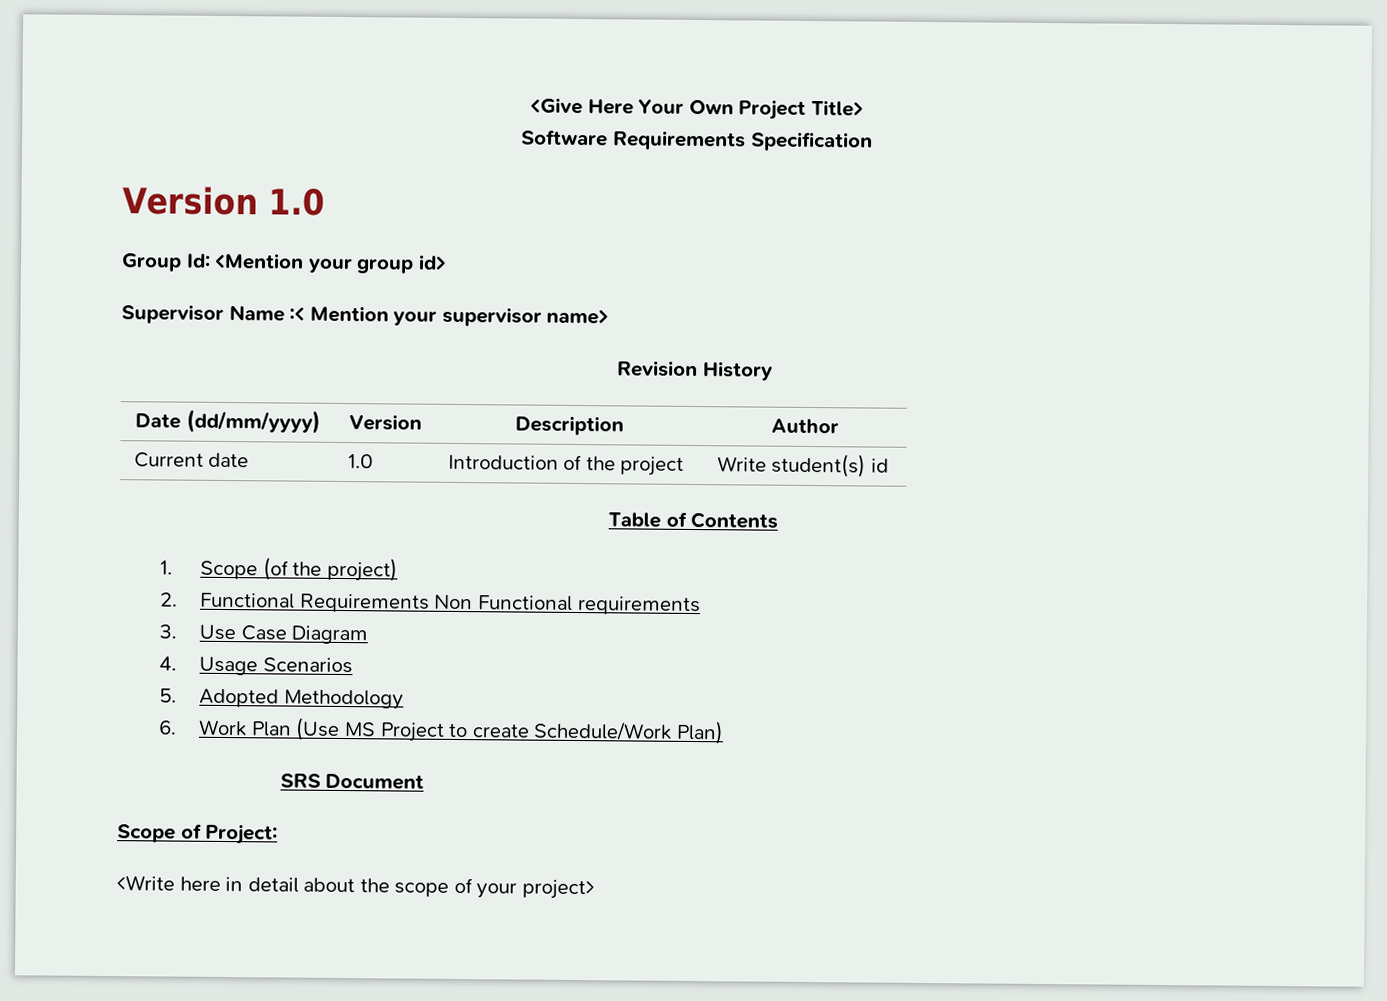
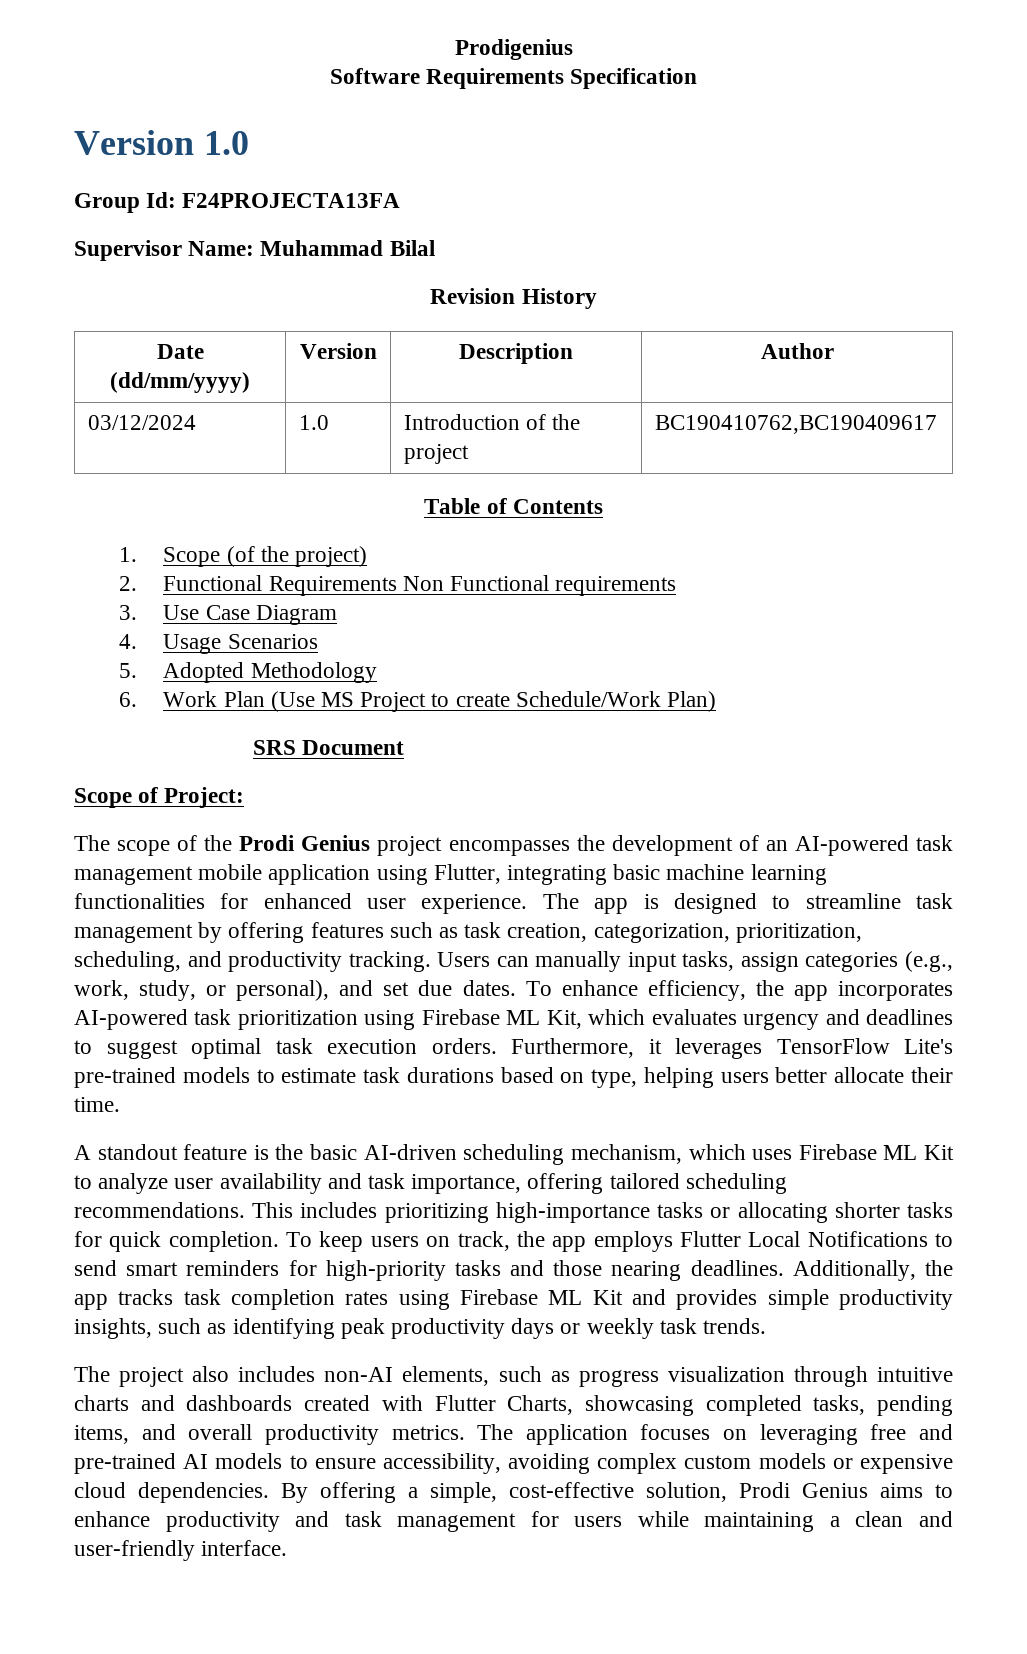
[530,97,864,120] <Give Here Your Own Project Title> -> [454,39,573,60] Prodigenius
[214,252,447,274] [121,304,610,327] <Mention your group id> // Supervisor Name :< Mention your supervisor name> -> [182,193,401,208] [74,240,435,261] F24PROJECTA13FA // Supervisor Name: Muhammad Bilal
[133,452,250,468] Current date -> [87,415,196,430] 03/12/2024
[716,453,889,478] Write student(s) id -> [654,415,937,434] BC190410762,BC190409617
[116,875,595,900] <Write here in detail about the scope of your project> -> [74,835,954,856] [74,864,827,885] [74,893,954,914] [74,922,862,943] [74,951,953,972] [74,980,954,1001] [74,1009,954,1030] [74,1038,953,1059] [74,1067,953,1088] [74,1097,120,1112] [74,1144,955,1165] [74,1173,787,1194] [74,1202,953,1223] [74,1231,953,1252] [74,1260,953,1281] [74,1289,954,1310] [74,1318,767,1339] [74,1366,953,1387] [74,1395,954,1416] [74,1424,953,1445] [74,1453,953,1474] [74,1482,953,1503] [74,1511,953,1532] [74,1540,288,1561] The scope of the Prodi Genius project encompasses the development of an AI-powered task management mobile application using Flutter, integrating basic machine learning functionalities for enhanced user experience. The app is designed to streamline task management by offering features such as task creation, categorization, prioritization, scheduling, and productivity tracking. Users can manually input tasks, assign categories (e.g., work, study, or personal), and set due dates. To enhance efficiency, the app incorporates AI-powered task prioritization using Firebase ML Kit, which evaluates urgency and deadlines to suggest optimal task execution orders. Furthermore, it leverages TensorFlow Lite's pre-trained models to estimate task durations based on type, helping users better allocate their time. // A standout feature is the basic AI-driven scheduling mechanism, which uses Firebase ML Kit to analyze user availability and task importance, offering tailored scheduling recommendations. This includes prioritizing high-importance tasks or allocating shorter tasks for quick completion. To keep users on track, the app employs Flutter Local Notifications to send smart reminders for high-priority tasks and those nearing deadlines. Additionally, the app tracks task completion rates using Firebase ML Kit and provides simple productivity insights, such as identifying peak productivity days or weekly task trends. // The project also includes non-AI elements, such as progress visualization through intuitive charts and dashboards created with Flutter Charts, showcasing completed tasks, pending items, and overall productivity metrics. The application focuses on leveraging free and pre-trained AI models to ensure accessibility, avoiding complex custom models or expensive cloud dependencies. By offering a simple, cost-effective solution, Prodi Genius aims to enhance productivity and task management for users while maintaining a clean and user-friendly interface.

